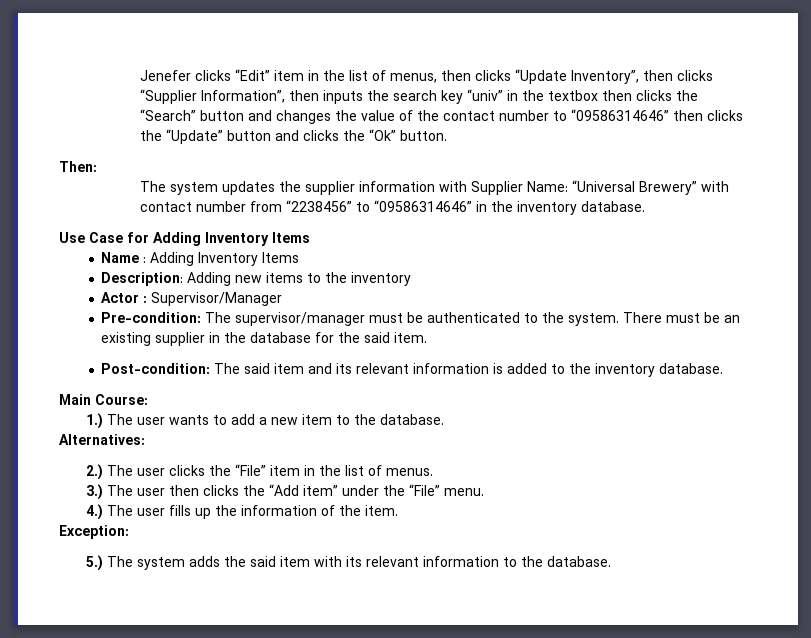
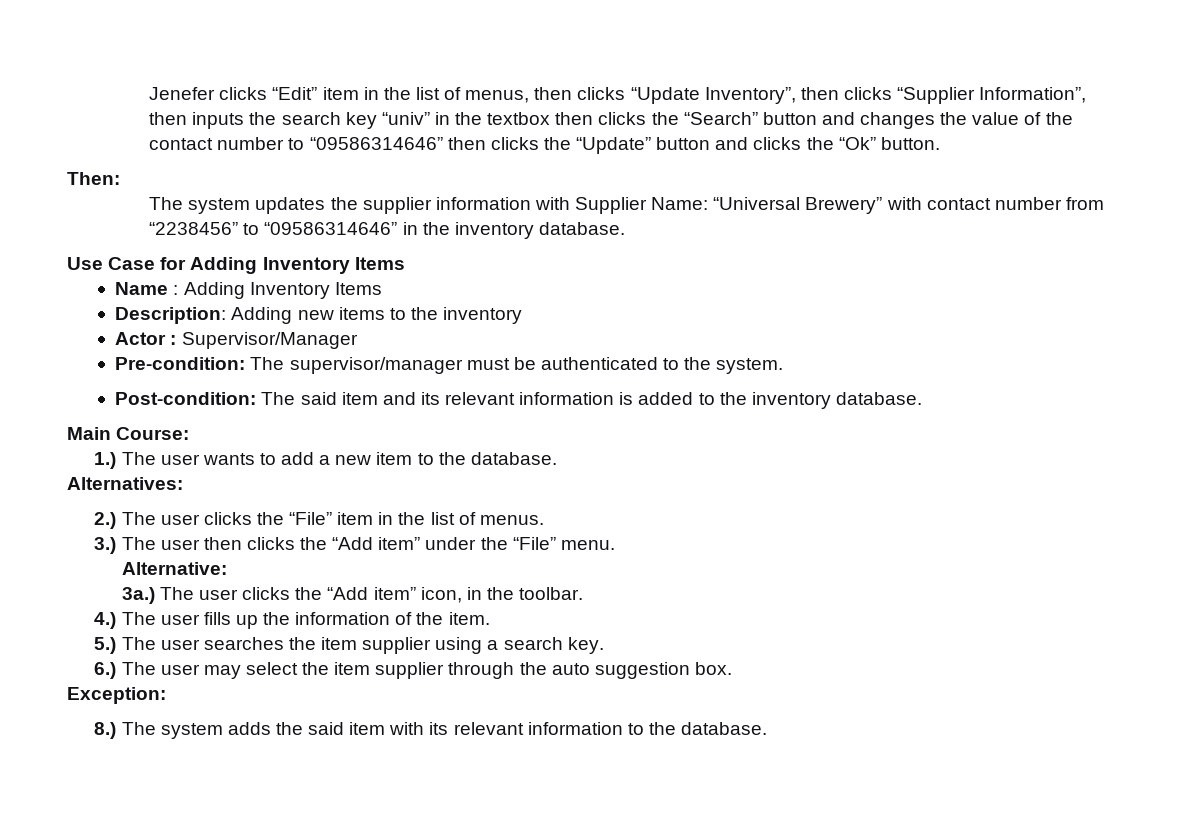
[623,312,741,323] [101,332,428,346] There must be an existing supplier in the database for the said item. -> (784, 366) none
(484, 492) none -> [121,562,227,575] [121,587,584,604] // Alternative: // 3a.) The user clicks the “Add item” icon, in the toolbar.
(398, 510) none -> [94,637,604,654] [94,662,732,679] // 5.) The user searches the item supplier using a search key. // 6.) The user may select the item supplier through the auto suggestion box.
[85,555,103,571] 5.) -> [94,722,117,739] 8.)

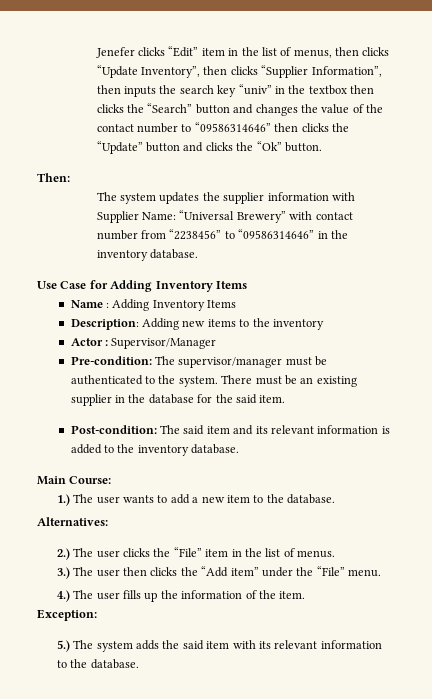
(784, 366) none -> [221,375,357,387] [70,394,286,406] There must be an existing supplier in the database for the said item.
[121,562,227,575] [121,587,584,604] // Alternative: // 3a.) The user clicks the “Add item” icon, in the toolbar. -> (382, 573) none
[94,637,604,654] [94,662,732,679] // 5.) The user searches the item supplier using a search key. // 6.) The user may select the item supplier through the auto suggestion box. -> (306, 595) none
[94,722,117,739] 8.) -> [56,640,70,652] 5.)

